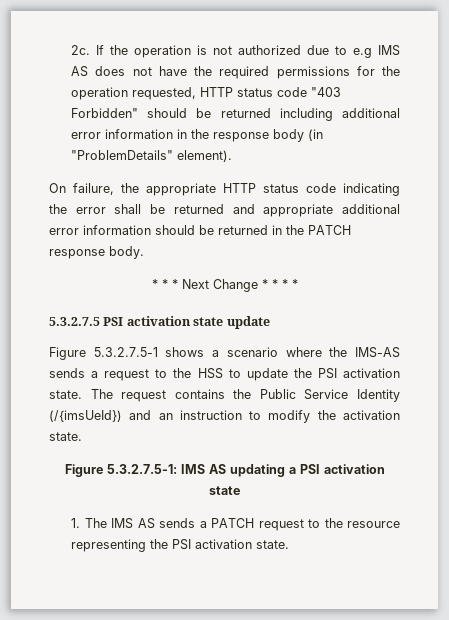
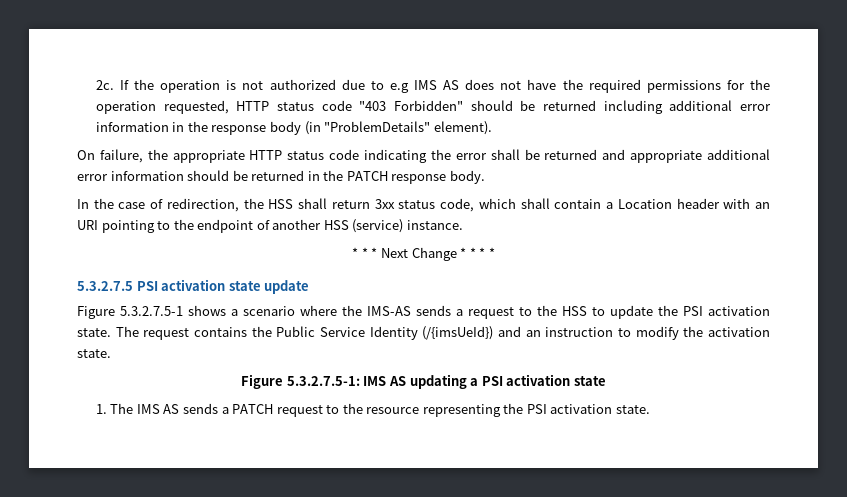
(144, 252) none -> [77,198,770,212] [77,219,463,233] // In the case of redirection, the HSS shall return 3xx status code, which shall contain a Location header with an URI pointing to the endpoint of another HSS (service) instance.

